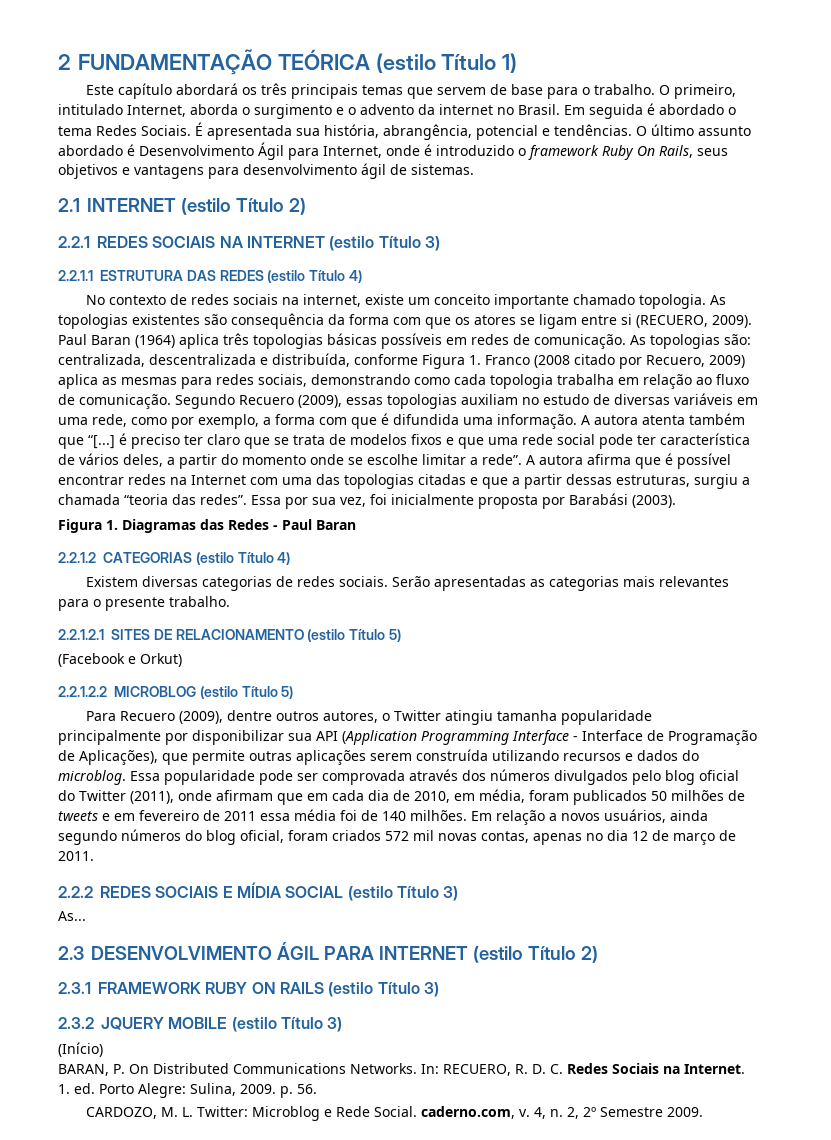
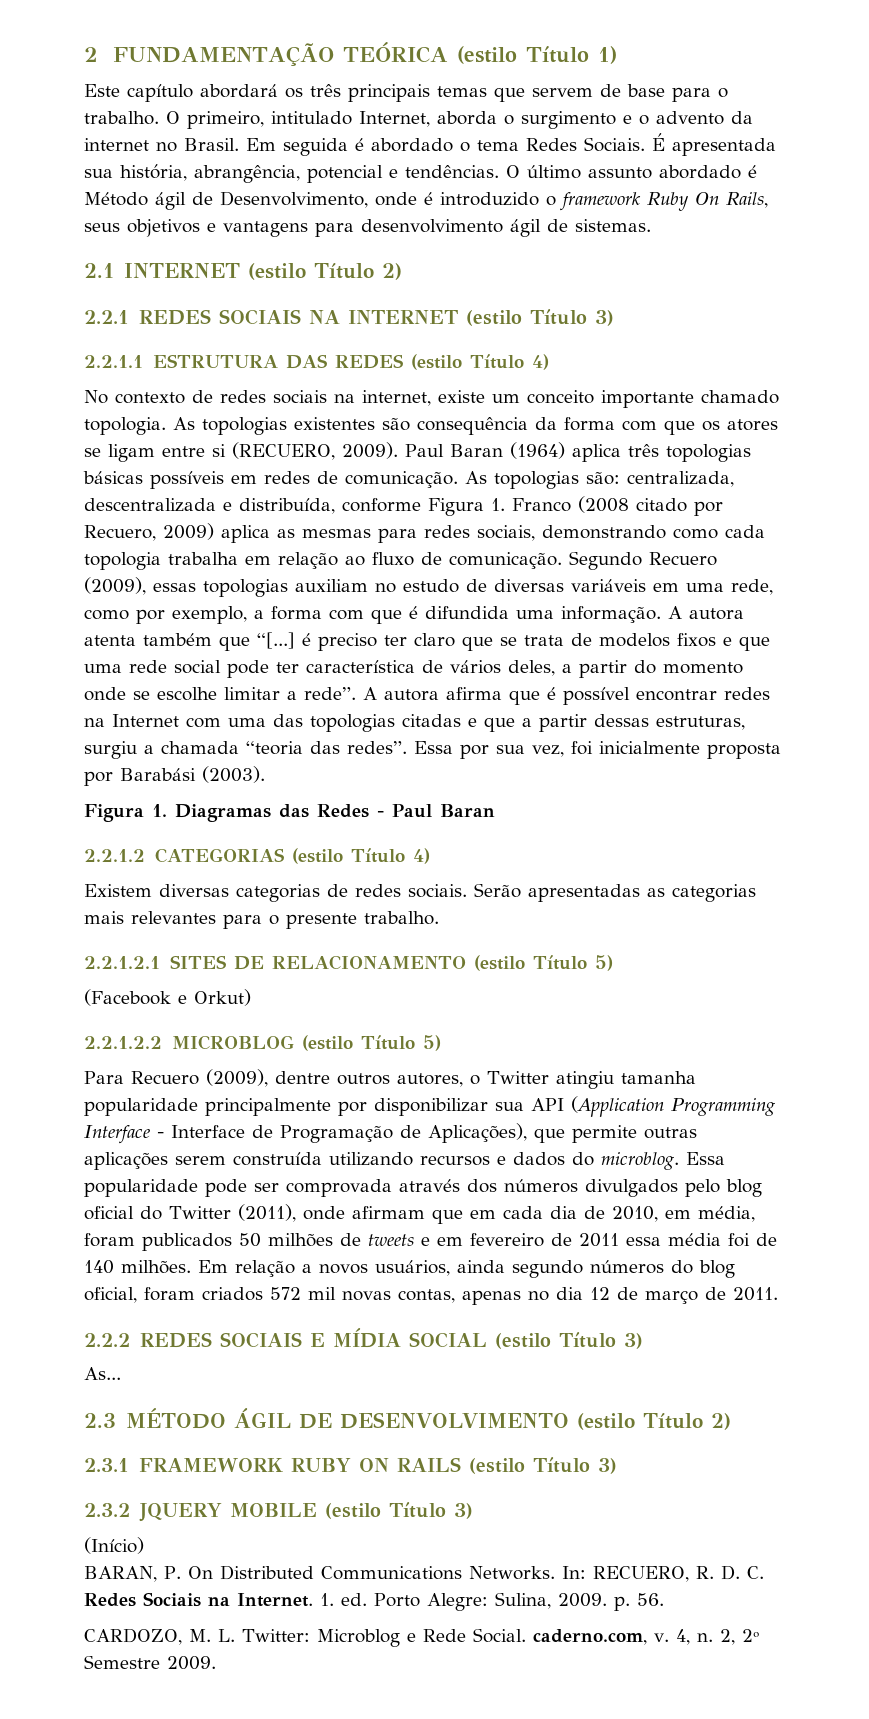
[139,142,382,160] Desenvolvimento Ágil para Internet, -> [84,191,368,210] Método ágil de Desenvolvimento,
[91,942,468,960] DESENVOLVIMENTO ÁGIL PARA INTERNET -> [125,1408,570,1429] MÉTODO ÁGIL DE DESENVOLVIMENTO

